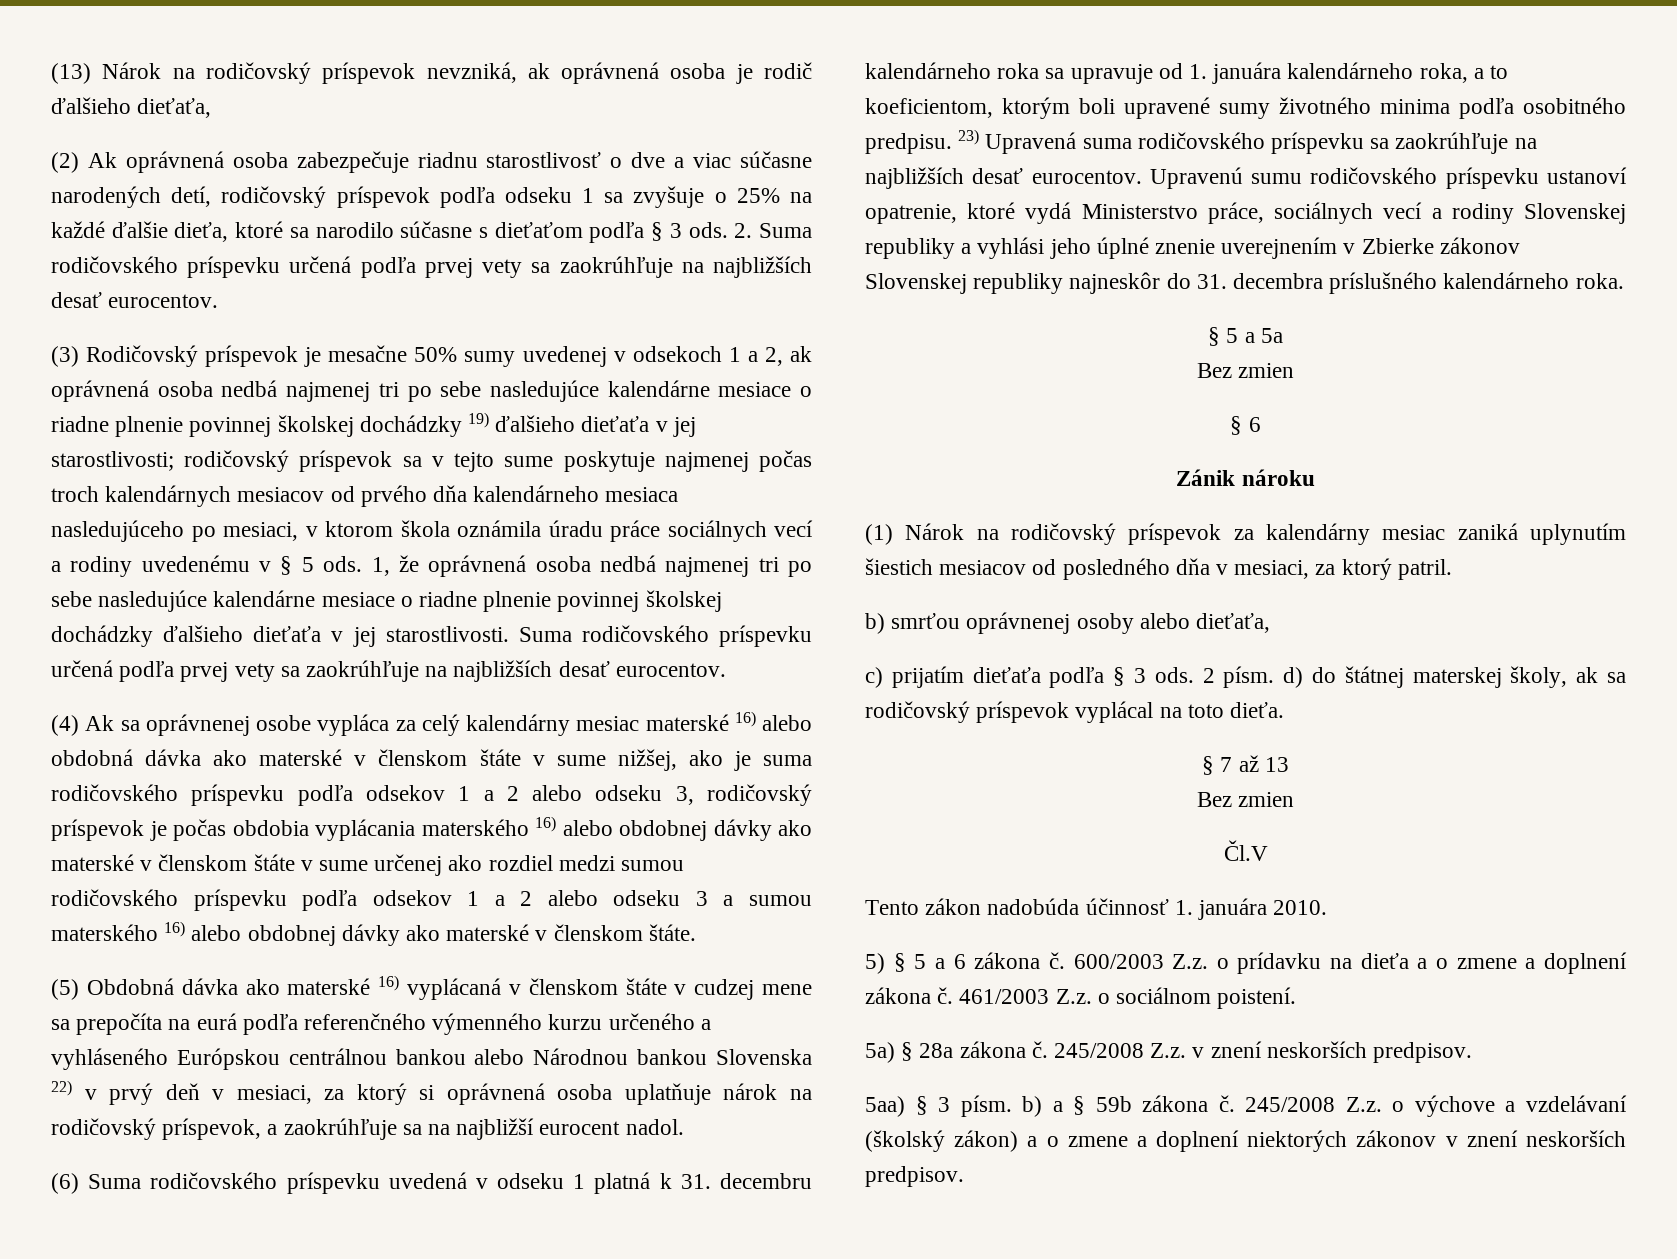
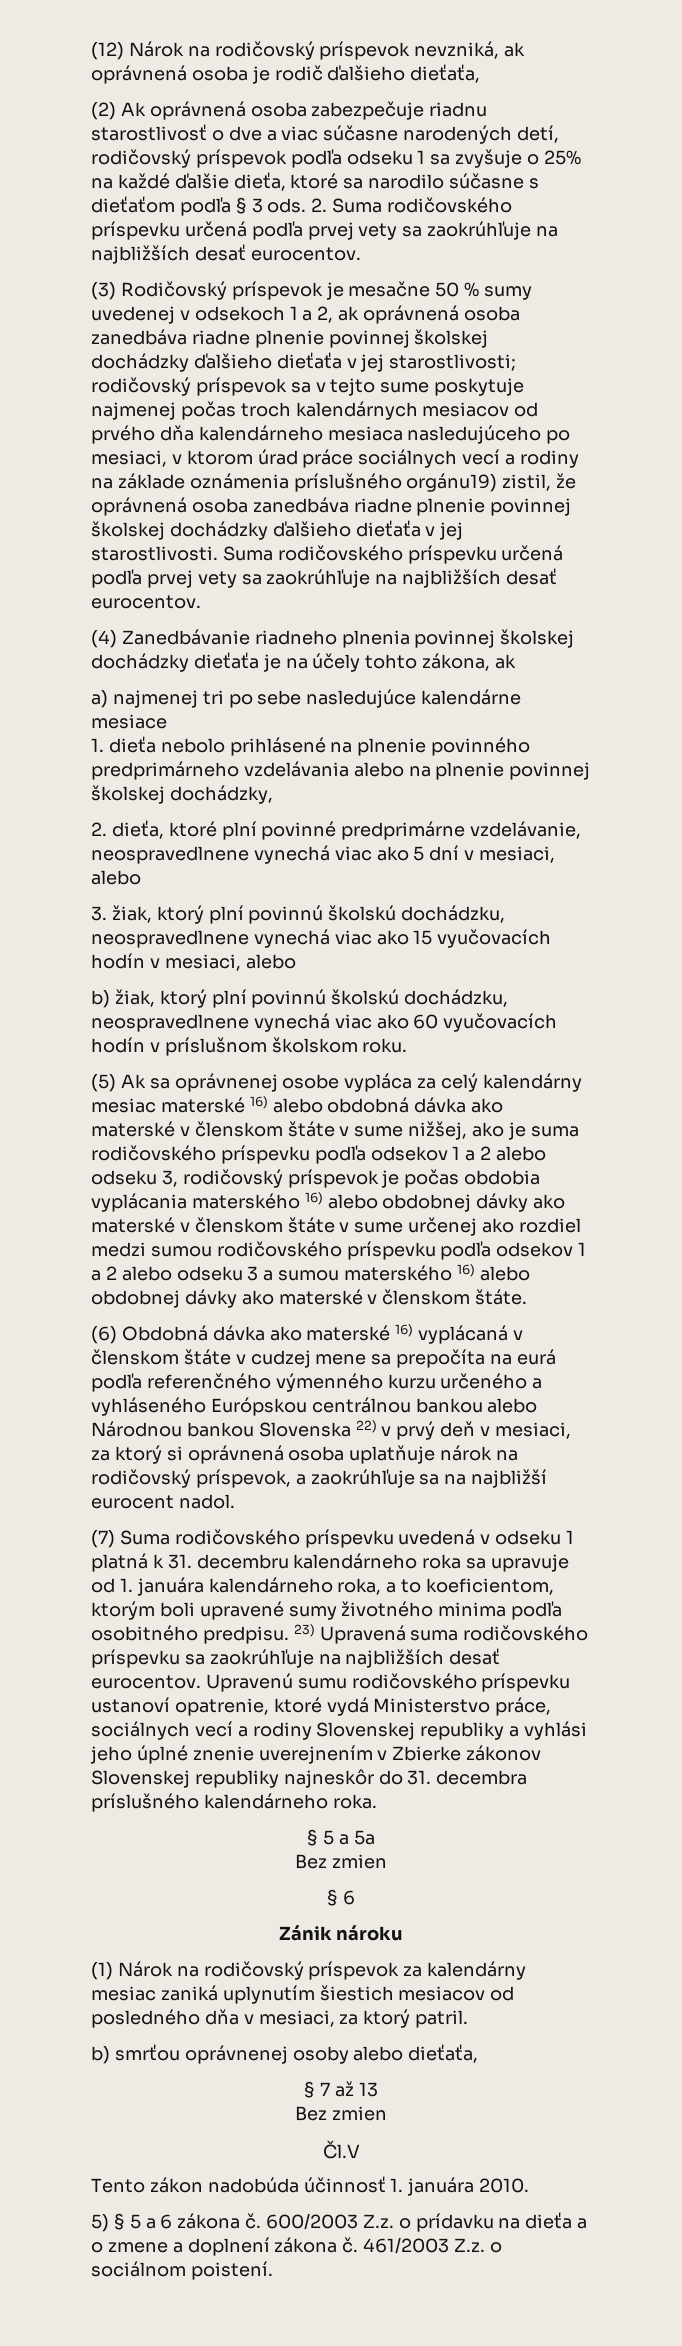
[51,63,91,84] (13) -> [91,42,124,60] (12)
[414,347,458,362] 50% -> [435,282,480,297] 50 %
[221,380,812,402] [51,412,490,437] nedbá najmenej tri po sebe nasledujúce kalendárne mesiace o riadne plnenie povinnej školskej dochádzky 19) -> [91,329,489,348] [91,353,189,372] zanedbáva riadne plnenie povinnej školskej dochádzky
[400,520,603,537] škola oznámila úradu -> [257,449,298,465] úrad
[141,555,812,577] [51,590,413,612] uvedenému v § 5 ods. 1, že oprávnená osoba nedbá najmenej tri po sebe nasledujúce kalendárne mesiace o -> [91,473,577,492] [91,497,349,516] na základe oznámenia príslušného orgánu19) zistil, že oprávnená osoba zanedbáva
(79, 725) none -> [121,629,575,648] [91,652,517,672] [91,689,522,708] [91,714,167,729] [91,736,531,756] [91,761,591,780] [91,785,273,804] [91,820,582,840] [91,845,556,864] [91,870,141,885] [91,905,506,924] [91,929,552,948] [91,953,296,971] [91,989,509,1008] [91,1013,558,1032] [91,1037,408,1056] [91,1074,116,1092] Zanedbávanie riadneho plnenia povinnej školskej dochádzky dieťaťa je na účely tohto zákona, ak // a) najmenej tri po sebe nasledujúce kalendárne mesiace // 1. dieťa nebolo prihlásené na plnenie povinného predprimárneho vzdelávania alebo na plnenie povinnej školskej dochádzky, // 2. dieťa, ktoré plní povinné predprimárne vzdelávanie, neospravedlnene vynechá viac ako 5 dní v mesiaci, alebo // 3. žiak, ktorý plní povinnú školskú dochádzku, neospravedlnene vynechá viac ako 15 vyučovacích hodín v mesiaci, alebo // b) žiak, ktorý plní povinnú školskú dochádzku, neospravedlnene vynechá viac ako 60 vyučovacích hodín v príslušnom školskom roku. // (5)
[51,979,79,1000] (5) -> [91,1326,117,1344] (6)
[51,1173,79,1194] (6) -> [91,1530,115,1548] (7)
[865,666,1626,688] [865,701,1285,723] // c) prijatím dieťaťa podľa § 3 ods. 2 písm. d) do štátnej materskej školy, ak sa rodičovský príspevok vyplácal na toto dieťa. -> (479, 2053) none
[865,1041,1473,1063] [865,1095,1627,1117] [865,1130,1626,1152] [865,1166,964,1187] // 5a) § 28a zákona č. 245/2008 Z.z. v znení neskorších predpisov. // 5aa) § 3 písm. b) a § 59b zákona č. 245/2008 Z.z. o výchove a vzdelávaní (školský zákon) a o zmene a doplnení niektorých zákonov v znení neskorších predpisov. -> (273, 2270) none

